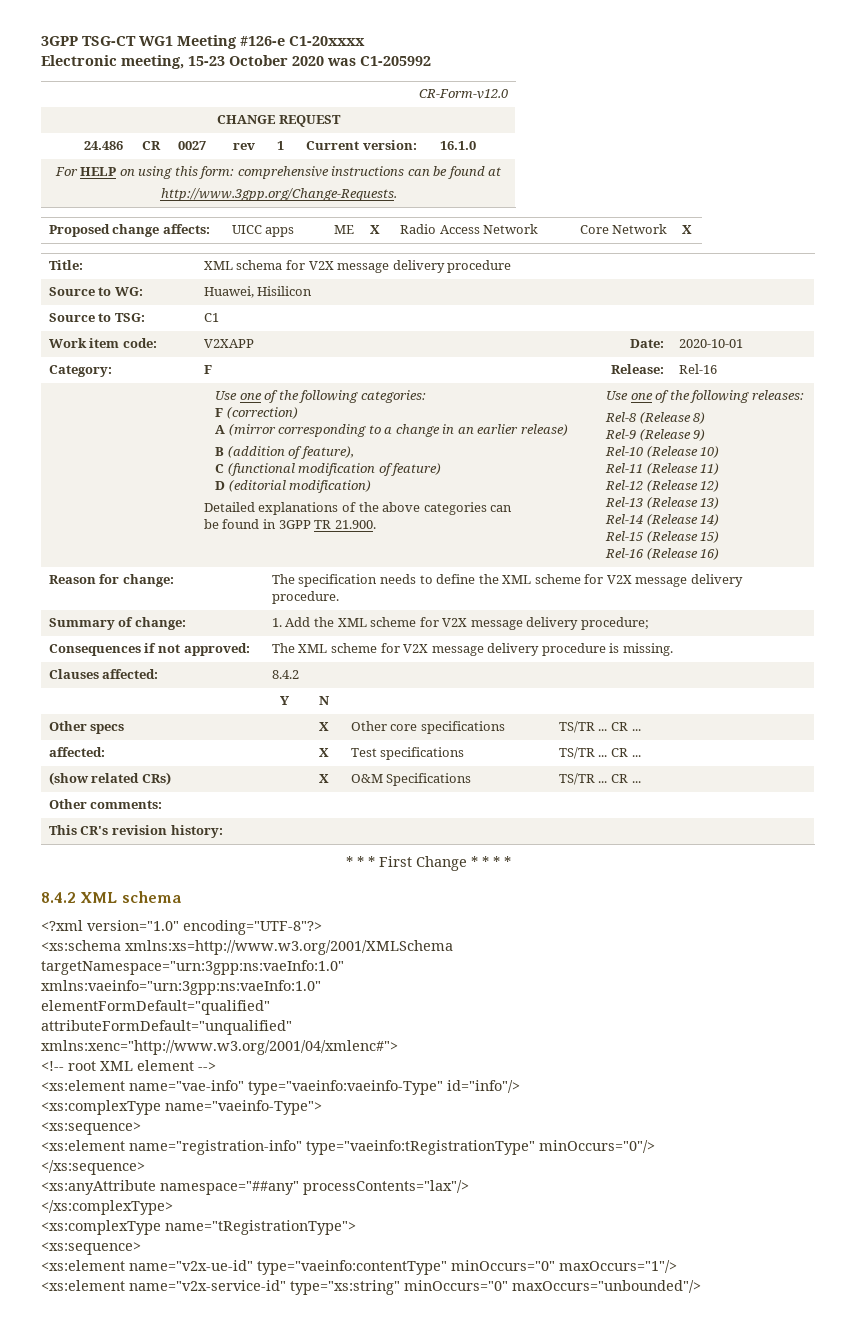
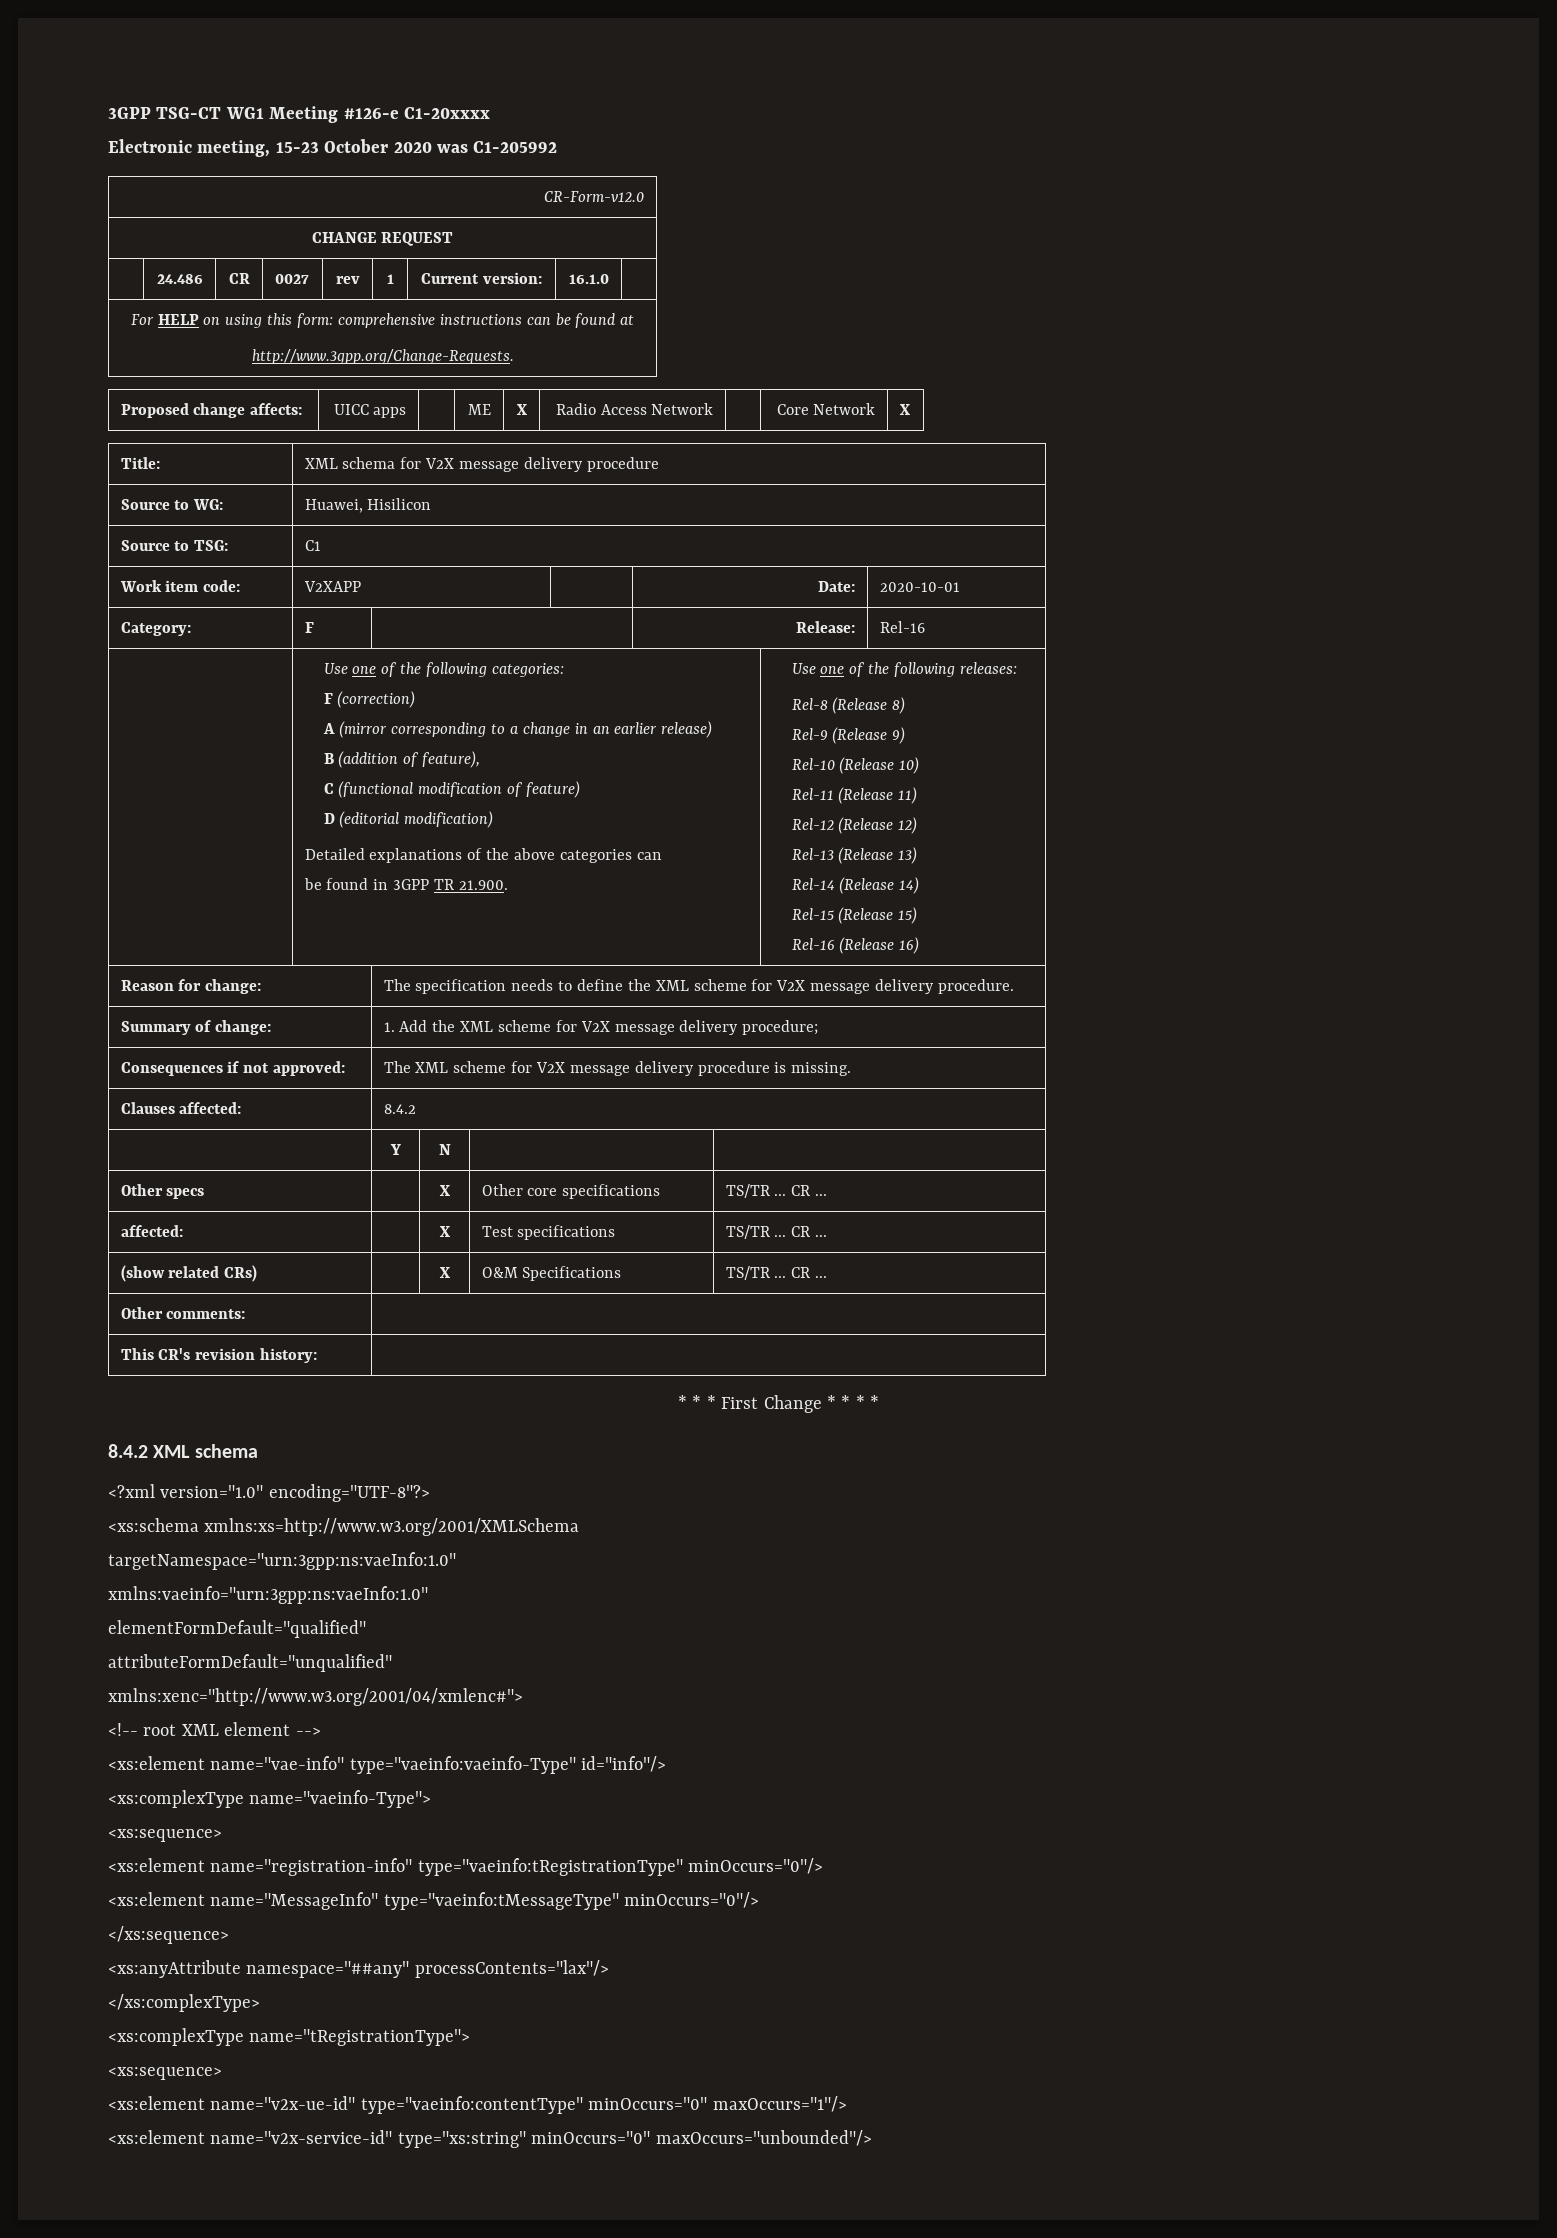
(655, 1146) none -> [108,1892,760,1910] // <xs:element name="MessageInfo" type="vaeinfo:tMessageType" minOccurs="0"/>

